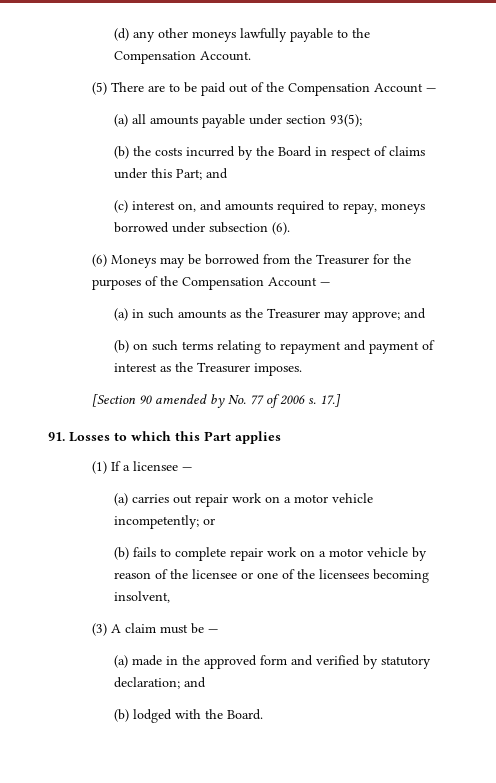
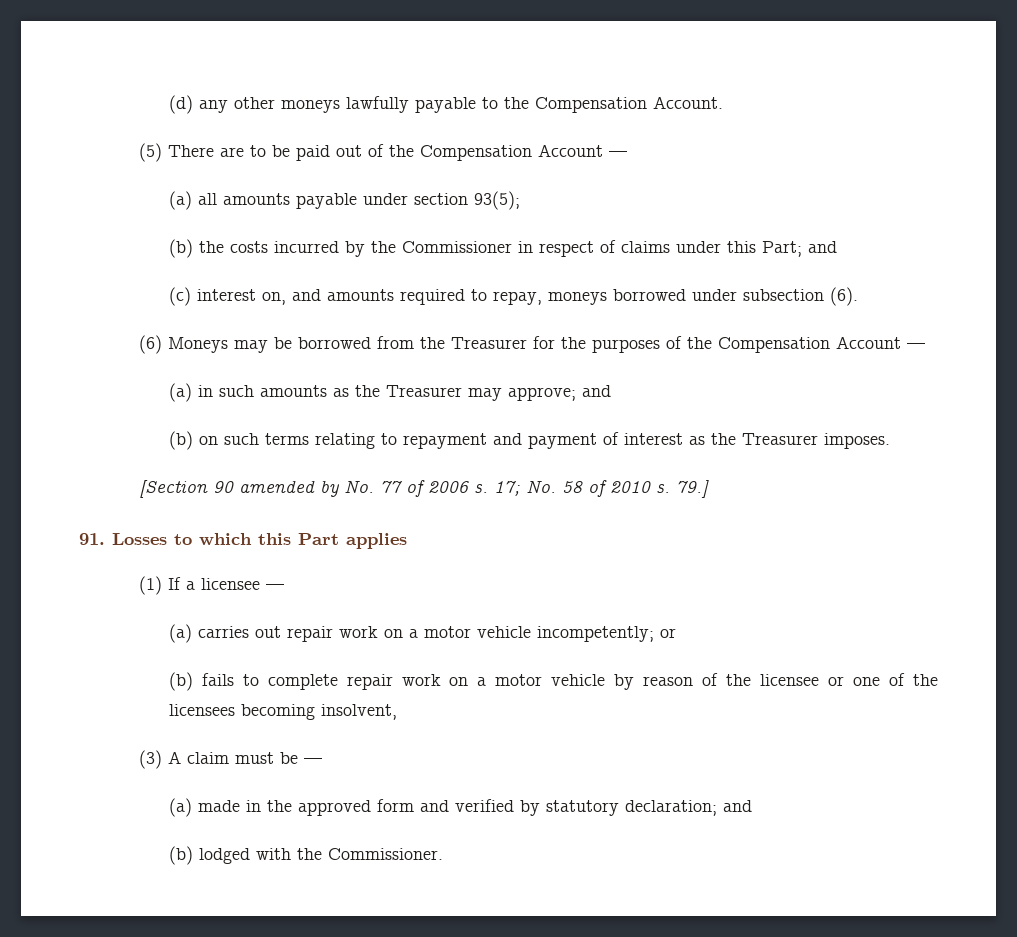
[278,146,313,157] Board -> [401,241,512,253] Commissioner
[320,394,342,407] 17.] -> [493,480,709,498] 17; No. 58 of 2010 s. 79.]
[227,709,264,720] Board. -> [327,848,443,860] Commissioner.

